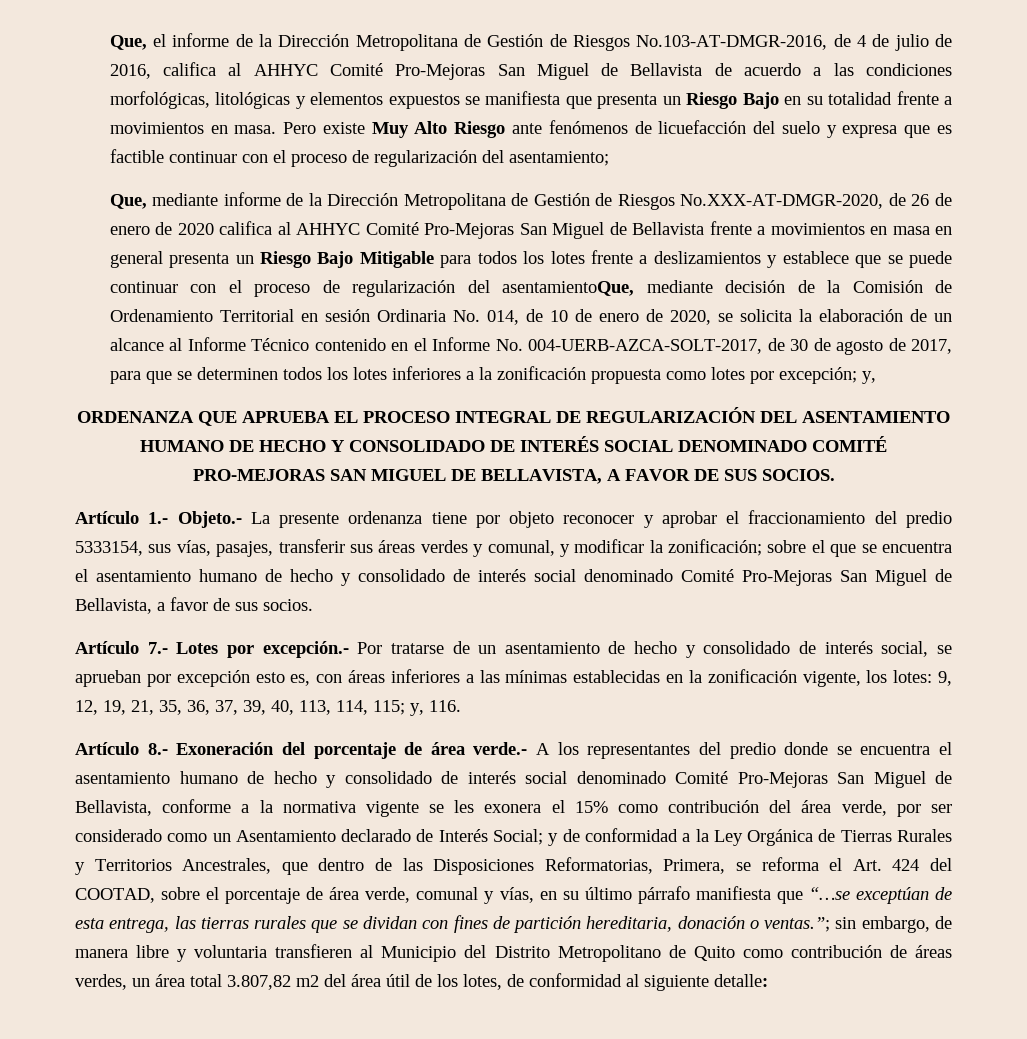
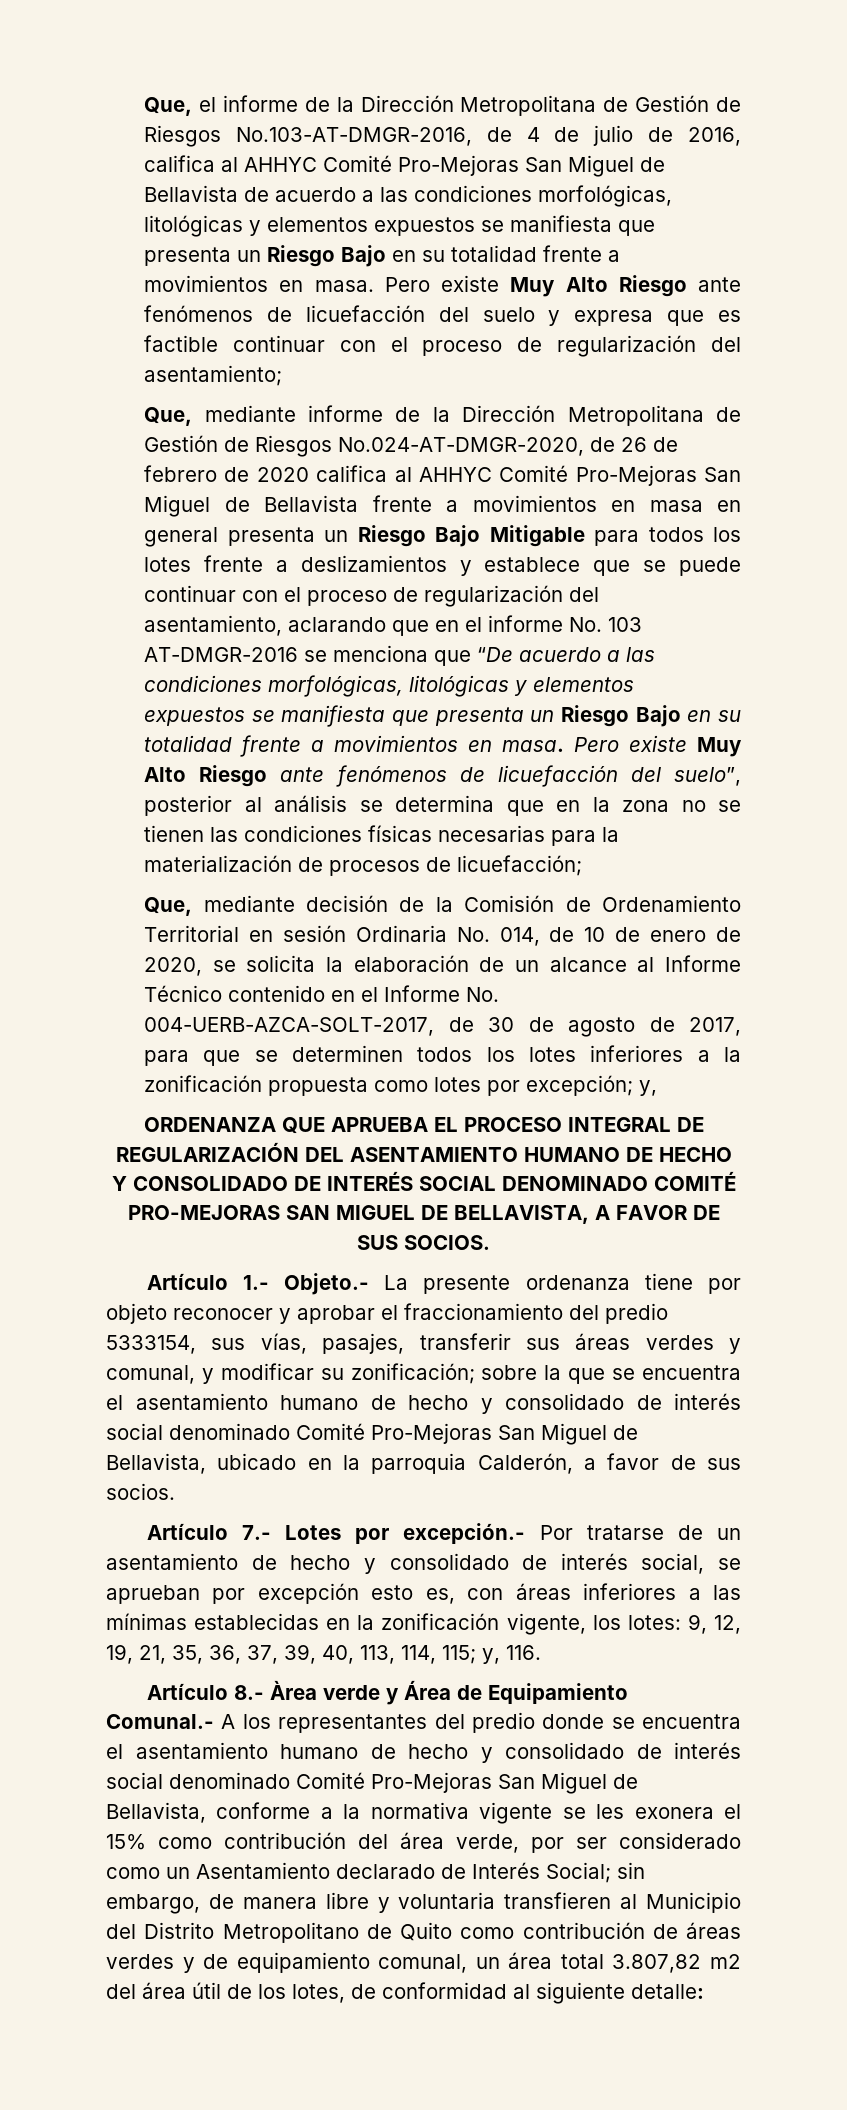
[680,194,884,209] No.XXX-AT-DMGR-2020, -> [338,437,585,456] No.024-AT-DMGR-2020,
[109,226,150,235] enero -> [144,465,218,482] febrero
[502,281,635,296] asentamientoQue, -> [144,615,643,636] [144,645,656,666] [144,675,635,697] [144,705,742,727] [144,735,742,757] [144,765,741,787] [144,795,741,816] [144,825,620,846] [144,855,583,876] [144,897,193,916] asentamiento, aclarando que en el informe No. 103 AT-DMGR-2016 se menciona que “De acuerdo a las condiciones morfológicas, litológicas y elementos expuestos se manifiesta que presenta un Riesgo Bajo en su totalidad frente a movimientos en masa. Pero existe Muy Alto Riesgo ante fenómenos de licuefacción del suelo”, posterior al análisis se determina que en la zona no se tienen las condiciones físicas necesarias para la materialización de procesos de licuefacción; // Que,
[649,540,663,553] la -> [320,1368,344,1380] su
[811,540,825,553] el -> [544,1365,562,1380] la
(152, 606) none -> [217,1453,573,1474] ubicado en la parroquia Calderón,
[176,742,528,759] Exoneración del porcentaje de área verde.- -> [269,1680,628,1705] [106,1714,214,1729] Àrea verde y Área de Equipamiento Comunal.-
[548,828,952,846] [75,857,953,875] [75,886,952,904] [75,915,831,933] y de conformidad a la Ley Orgánica de Tierras Rurales y Territorios Ancestrales, que dentro de las Disposiciones Reformatorias, Primera, se reforma el Art. 424 del COOTAD, sobre el porcentaje de área verde, comunal y vías, en su último párrafo manifiesta que “…se exceptúan de esta entrega, las tierras rurales que se dividan con fines de partición hereditaria, donación o ventas.”; -> (611, 1872) none
[75,974,127,990] verdes, -> [106,1952,468,1973] verdes y de equipamiento comunal,

